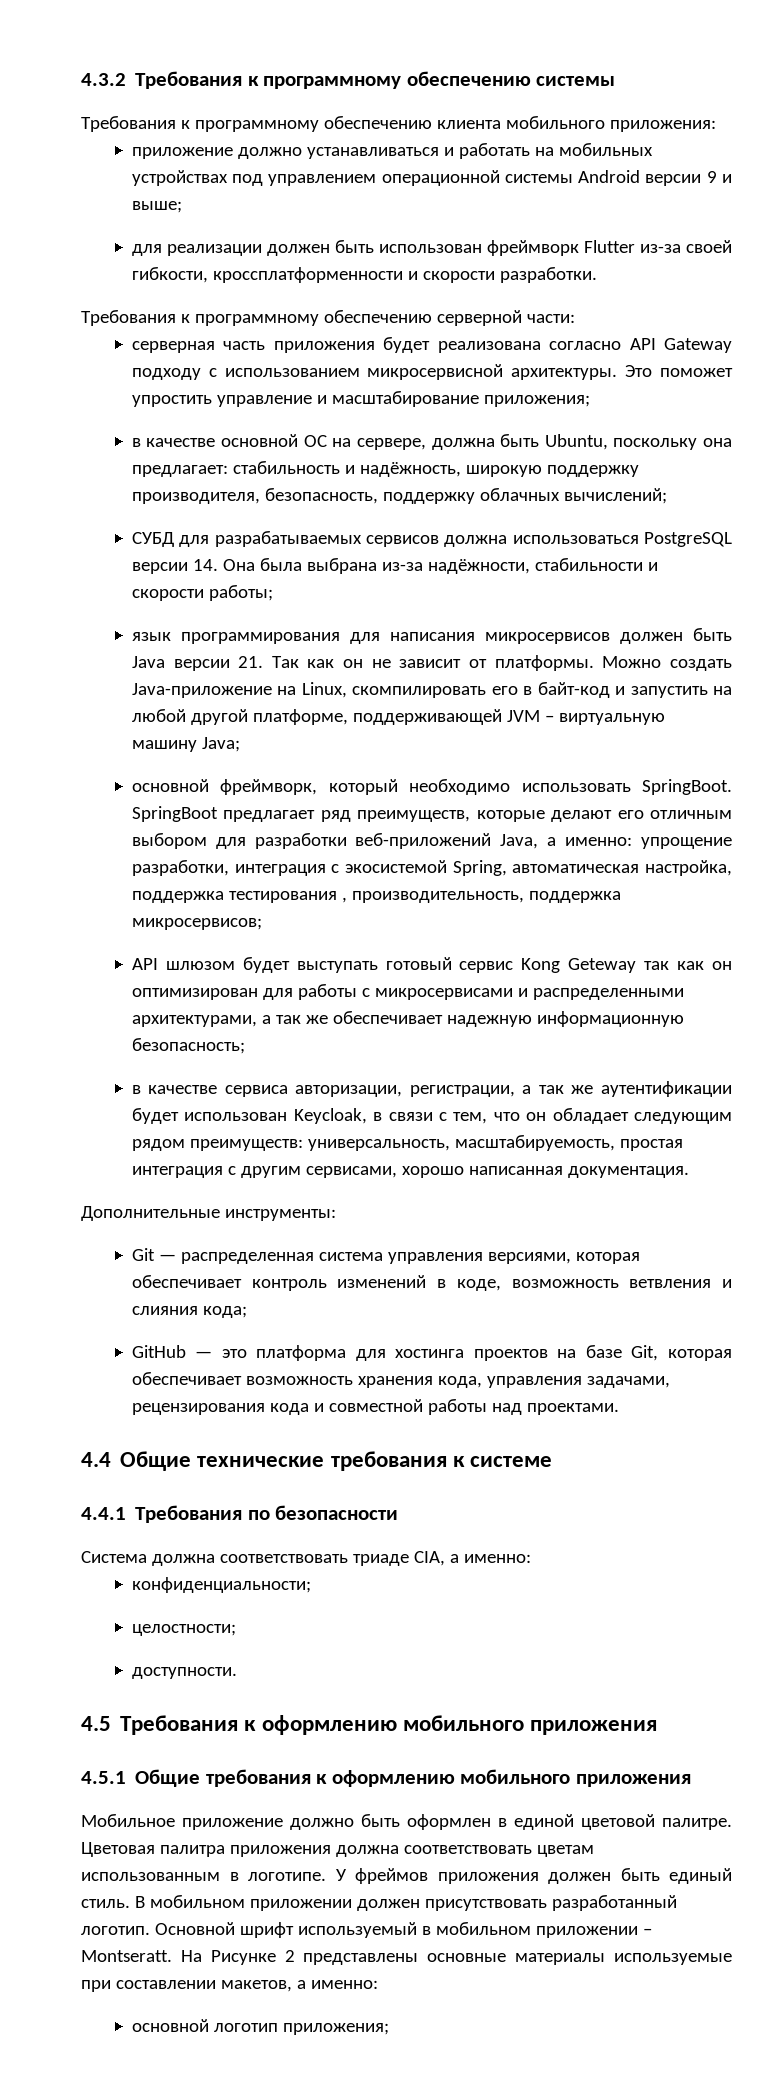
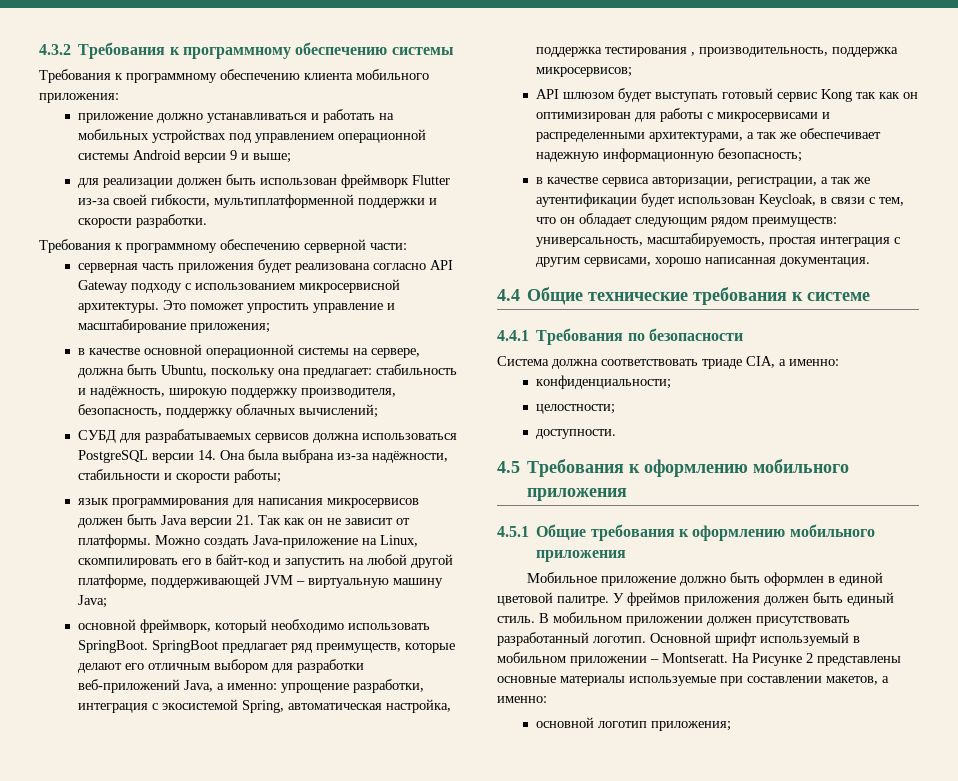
[212,267,403,283] кроссплатформенности -> [214,194,426,208] мультиплатформенной поддержки
[303,435,327,447] ОС -> [206,344,350,358] операционной системы
[568,958,637,973] Geteway -> (853, 95) none
[81,1206,336,1221] [131,1248,640,1264] [131,1275,732,1291] [131,1306,247,1318] [131,1345,732,1361] [131,1372,670,1388] [131,1399,619,1415] // Дополнительные инструменты: // Git — распределенная система управления версиями, которая обеспечивает контроль изменений в коде, возможность ветвления и слияния кода; // GitHub — это платформа для хостинга проектов на базе Git, которая обеспечивает возможность хранения кода, управления задачами, рецензирования кода и совместной работы над проектами. -> (871, 262) none
[81,1842,594,1857] [81,1872,326,1881] Цветовая палитра приложения должна соответствовать цветам использованным в логотипе. -> (609, 601) none

